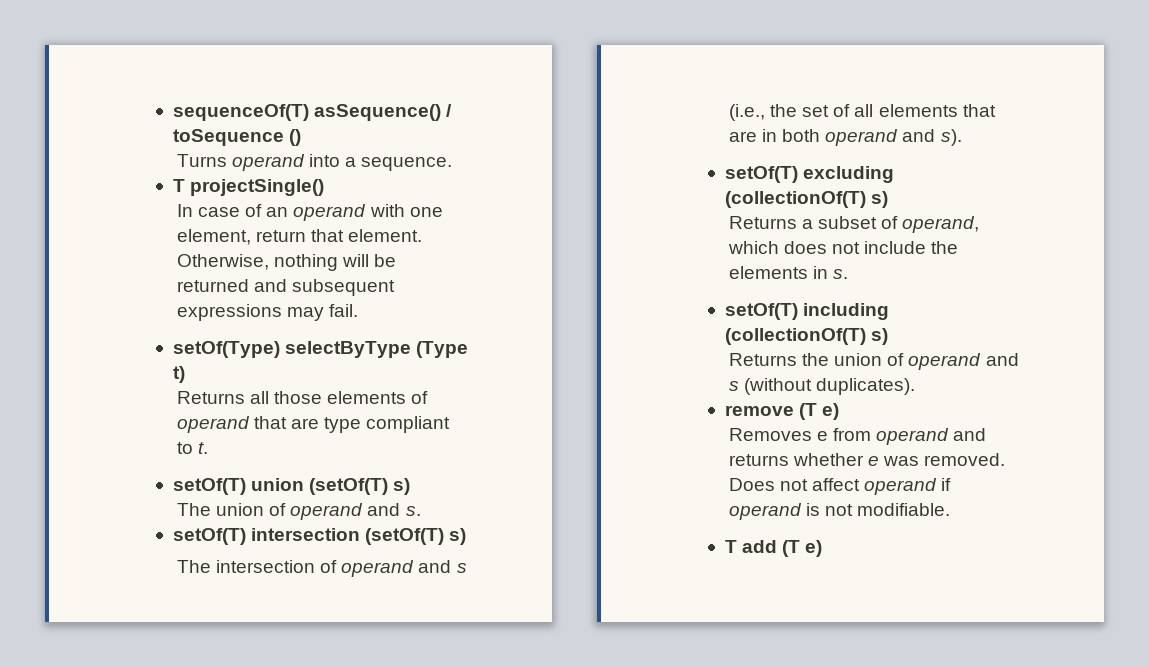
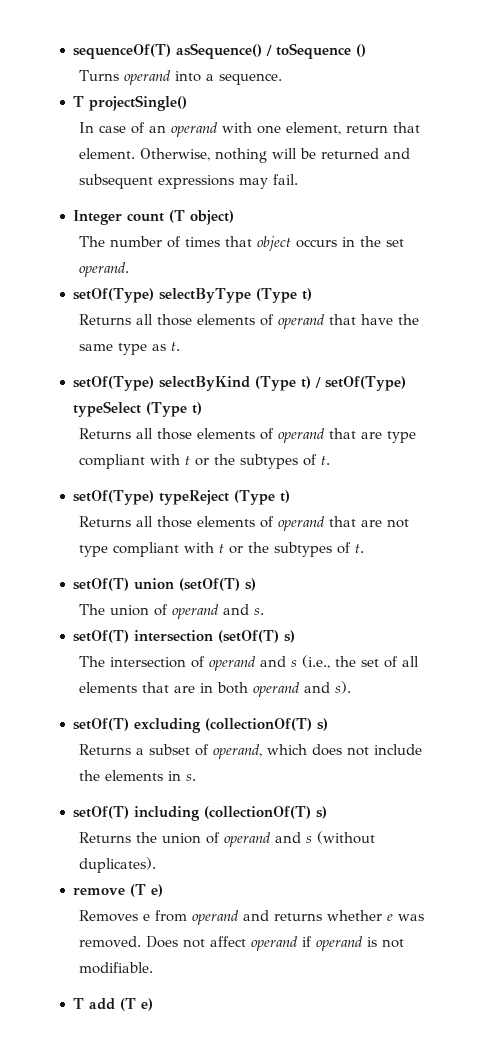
[172,341,412,358] setOf(Type) selectByType -> [73,210,235,225] [79,236,405,251] [79,262,130,277] [73,288,313,303] [79,314,420,329] [79,342,181,355] [73,376,407,391] [73,401,142,417] Integer count (T object) // The number of times that object occurs in the set operand. // setOf(Type) selectByType (Type t) // Returns all those elements of operand that have the same type as t. // setOf(Type) selectByKind (Type t) / setOf(Type) typeSelect
[176,442,193,454] to -> [150,454,331,469] [73,490,291,505] [79,516,410,531] [79,542,352,557] with t or the subtypes of t. // setOf(Type) typeReject (Type t) // Returns all those elements of operand that are not type compliant with t or the subtypes of

